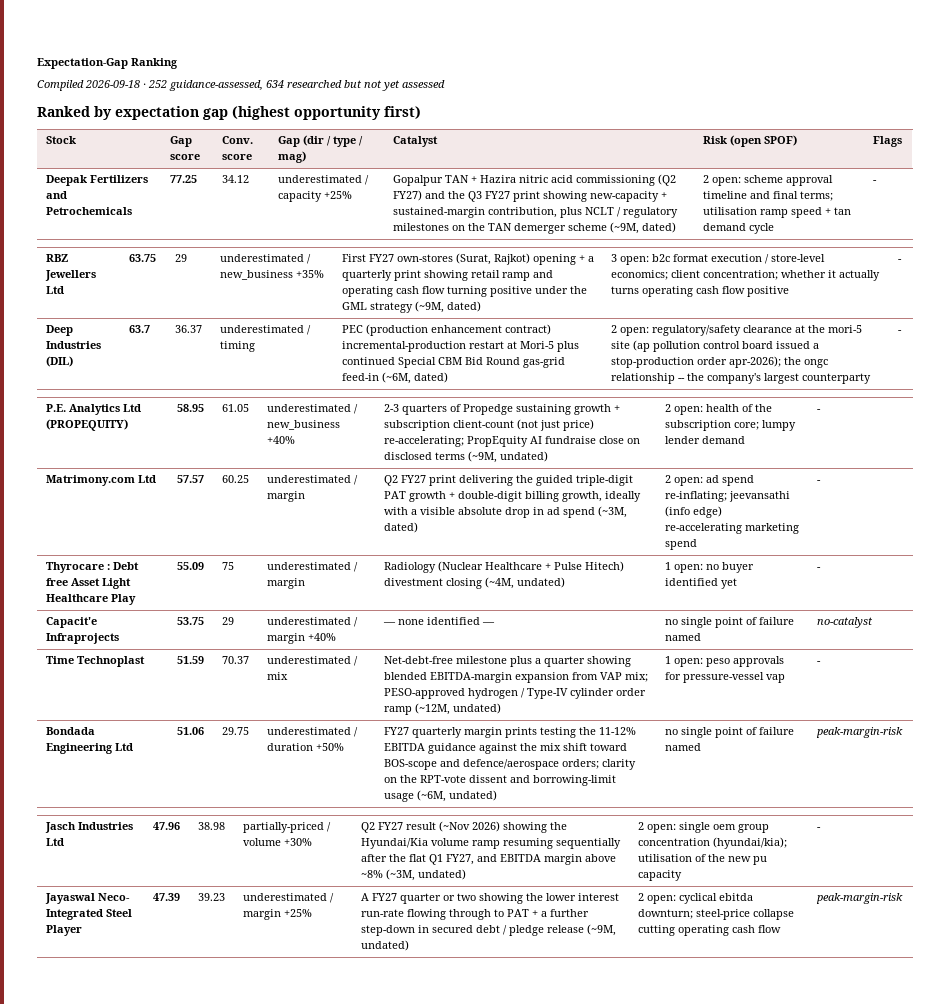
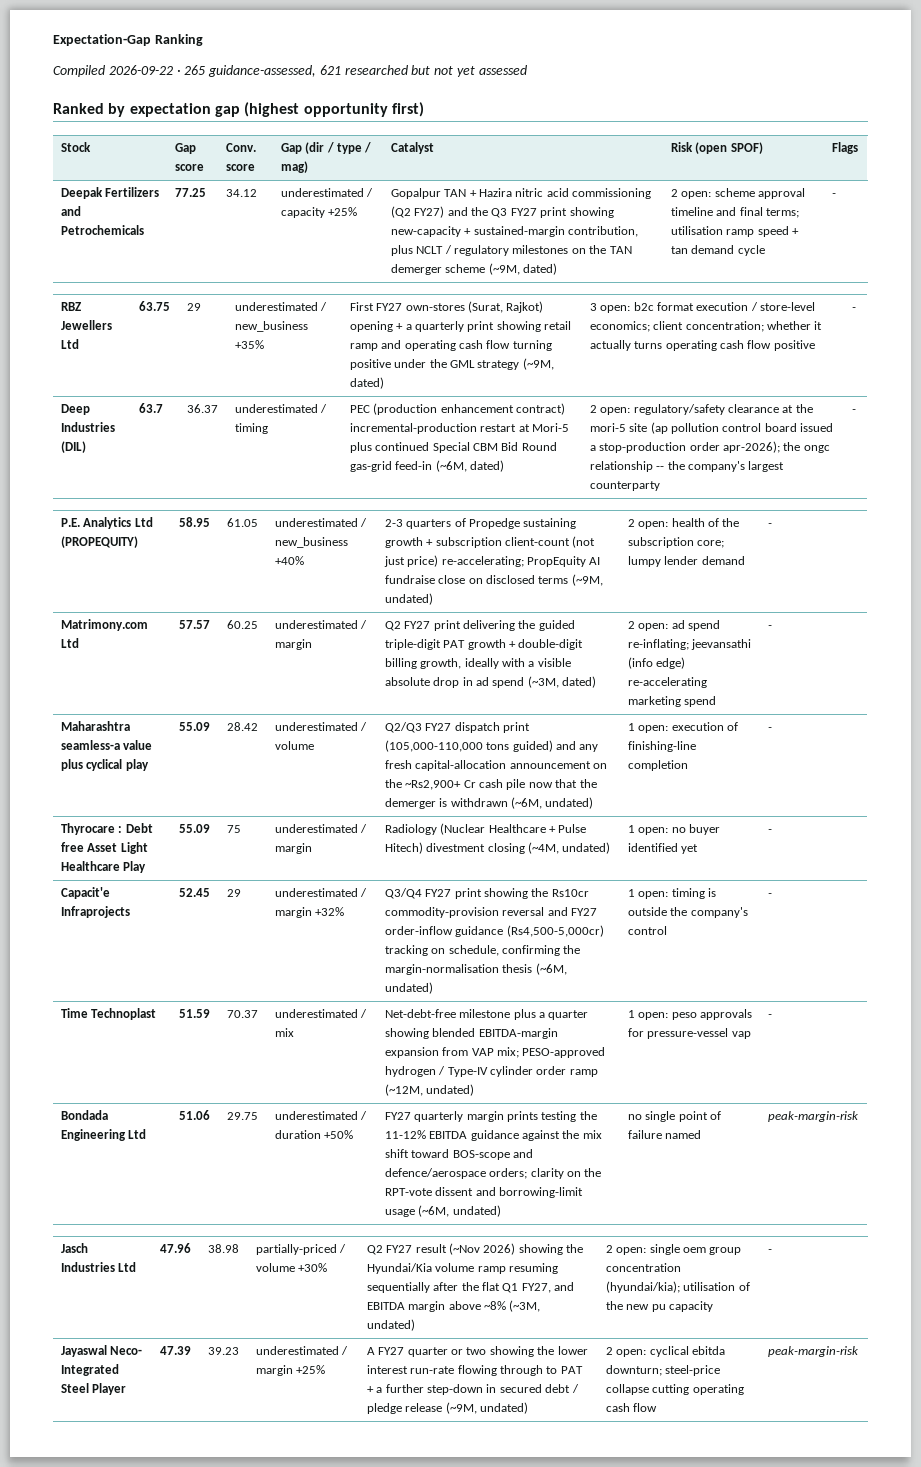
[85,80,284,91] 2026-09-18 · 252 guidance-assessed, 634 -> [108,65,341,77] 2026-09-22 · 265 guidance-assessed, 621
(821, 481) none -> [60,721,130,731] [60,740,153,750] [60,759,149,771] [178,722,210,731] [226,722,258,731] [274,722,368,731] [274,741,314,750] [384,722,531,733] [384,740,599,752] [384,760,608,771] [384,779,597,790] [384,797,594,809] [627,722,739,733] [627,741,696,752] [627,760,688,771] [767,727,772,731] // Maharashtra seamless-a value plus cyclical play | 55.09 | 28.42 | underestimated / volume | Q2/Q3 FY27 dispatch print (105,000-110,000 tons guided) and any fresh capital-allocation announcement on the ~Rs2,900+ Cr cash pile now that the demerger is withdrawn (~6M, undated) | 1 open: execution of finishing-line completion | -
[176,617,204,625] 53.75 -> [178,888,210,897] 52.45
[307,633,336,641] [382,617,495,625] [664,617,794,628] [664,633,701,641] [816,617,873,628] +40% | — none identified — | no single point of failure named | no-catalyst -> [315,907,345,916] [384,888,589,899] [384,907,598,918] [384,925,604,937] [384,945,581,956] [384,963,567,975] [384,982,433,994] [627,888,717,899] [627,907,748,918] [627,926,667,935] [767,893,772,897] +32% | Q3/Q4 FY27 print showing the Rs10cr commodity-provision reversal and FY27 order-inflow guidance (Rs4,500-5,000cr) tracking on schedule, confirming the margin-normalisation thesis (~6M, undated) | 1 open: timing is outside the company's control | -

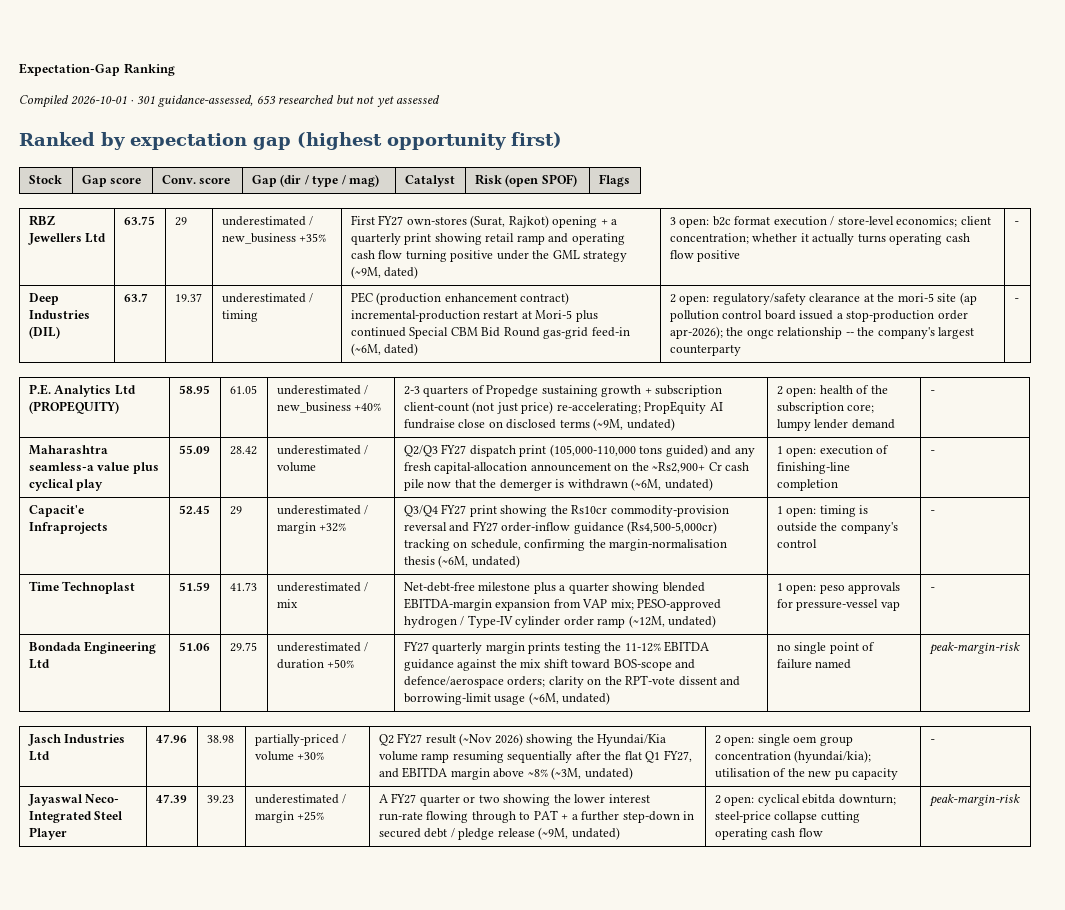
[108,65,341,77] 2026-09-22 · 265 guidance-assessed, 621 -> [70,95,276,107] 2026-10-01 · 301 guidance-assessed, 653
[60,187,160,199] [60,206,81,216] [60,225,144,235] [174,188,206,197] [225,189,257,197] [280,188,374,197] [280,207,358,218] [390,188,652,199] [390,206,614,218] [390,226,639,237] [390,245,632,256] [390,263,558,275] [670,188,806,199] [670,207,800,218] [670,226,800,237] [670,245,765,256] [831,193,836,197] // Deepak Fertilizers and Petrochemicals | 77.25 | 34.12 | underestimated / capacity +25% | Gopalpur TAN + Hazira nitric acid commissioning (Q2 FY27) and the Q3 FY27 print showing new-capacity + sustained-margin contribution, plus NCLT / regulatory milestones on the TAN demerger scheme (~9M, dated) | 2 open: scheme approval timeline and final terms; utilisation ramp speed + tan demand cycle | - -> (630, 180) none
[186,404,218,413] 36.37 -> [174,293,202,302] 19.37
[60,619,148,631] [60,638,79,648] [178,620,210,629] [226,620,258,629] [274,620,368,629] [274,639,312,650] [384,620,575,631] [384,639,584,650] [384,658,571,669] [384,676,597,688] [627,620,721,631] [627,639,752,650] [627,657,686,669] [627,677,707,688] [627,696,717,707] [767,625,772,629] // Matrimony.com Ltd | 57.57 | 60.25 | underestimated / margin | Q2 FY27 print delivering the guided triple-digit PAT growth + double-digit billing growth, ideally with a visible absolute drop in ad spend (~3M, dated) | 2 open: ad spend re-inflating; jeevansathi (info edge) re-accelerating marketing spend | - -> (935, 392) none
[60,823,153,835] [60,842,148,854] [60,861,147,873] [178,824,210,833] [226,825,241,833] [274,824,368,833] [274,843,312,854] [384,823,587,835] [384,842,611,854] [627,824,721,835] [627,843,699,854] [767,829,772,833] // Thyrocare : Debt free Asset Light Healthcare Play | 55.09 | 75 | underestimated / margin | Radiology (Nuclear Healthcare + Pulse Hitech) divestment closing (~4M, undated) | 1 open: no buyer identified yet | - -> (935, 452) none
[226,1010,258,1018] 70.37 -> [229,582,257,591] 41.73

